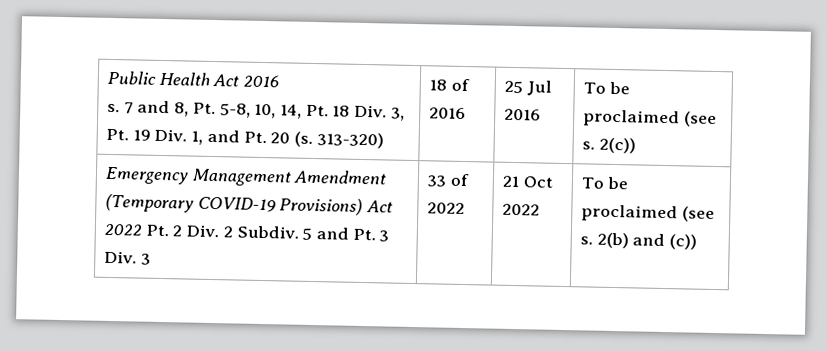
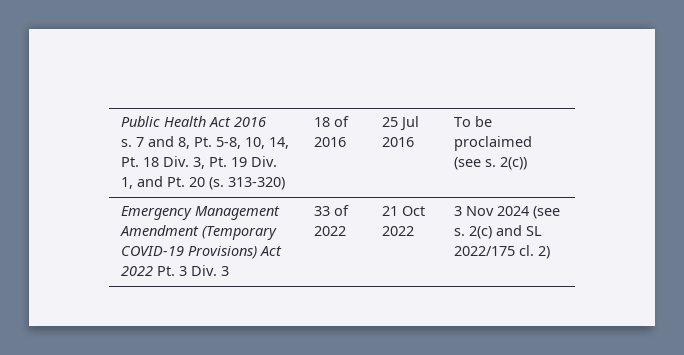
[172,224,376,241] 2 Div. 2 Subdiv. 5 and Pt. -> (176, 271) none
[580,176,629,190] [580,204,715,223] [579,232,698,250] To be proclaimed (see s. 2(b) and (c)) -> [454,206,561,219] [454,225,543,239] [454,245,551,259] 3 Nov 2024 (see s. 2(c) and SL 2022/175 cl. 2)

